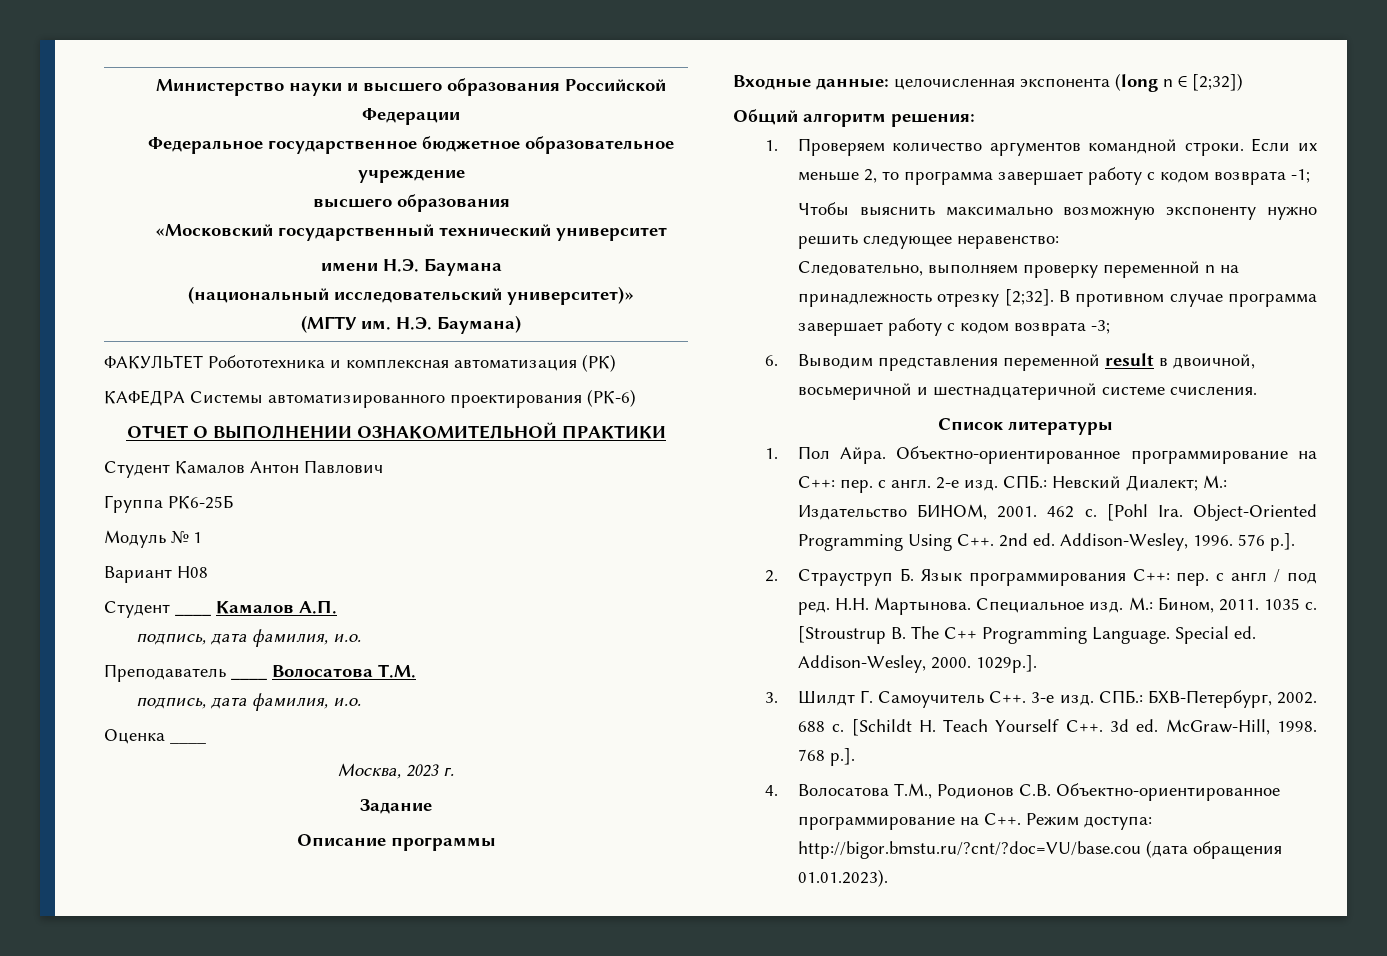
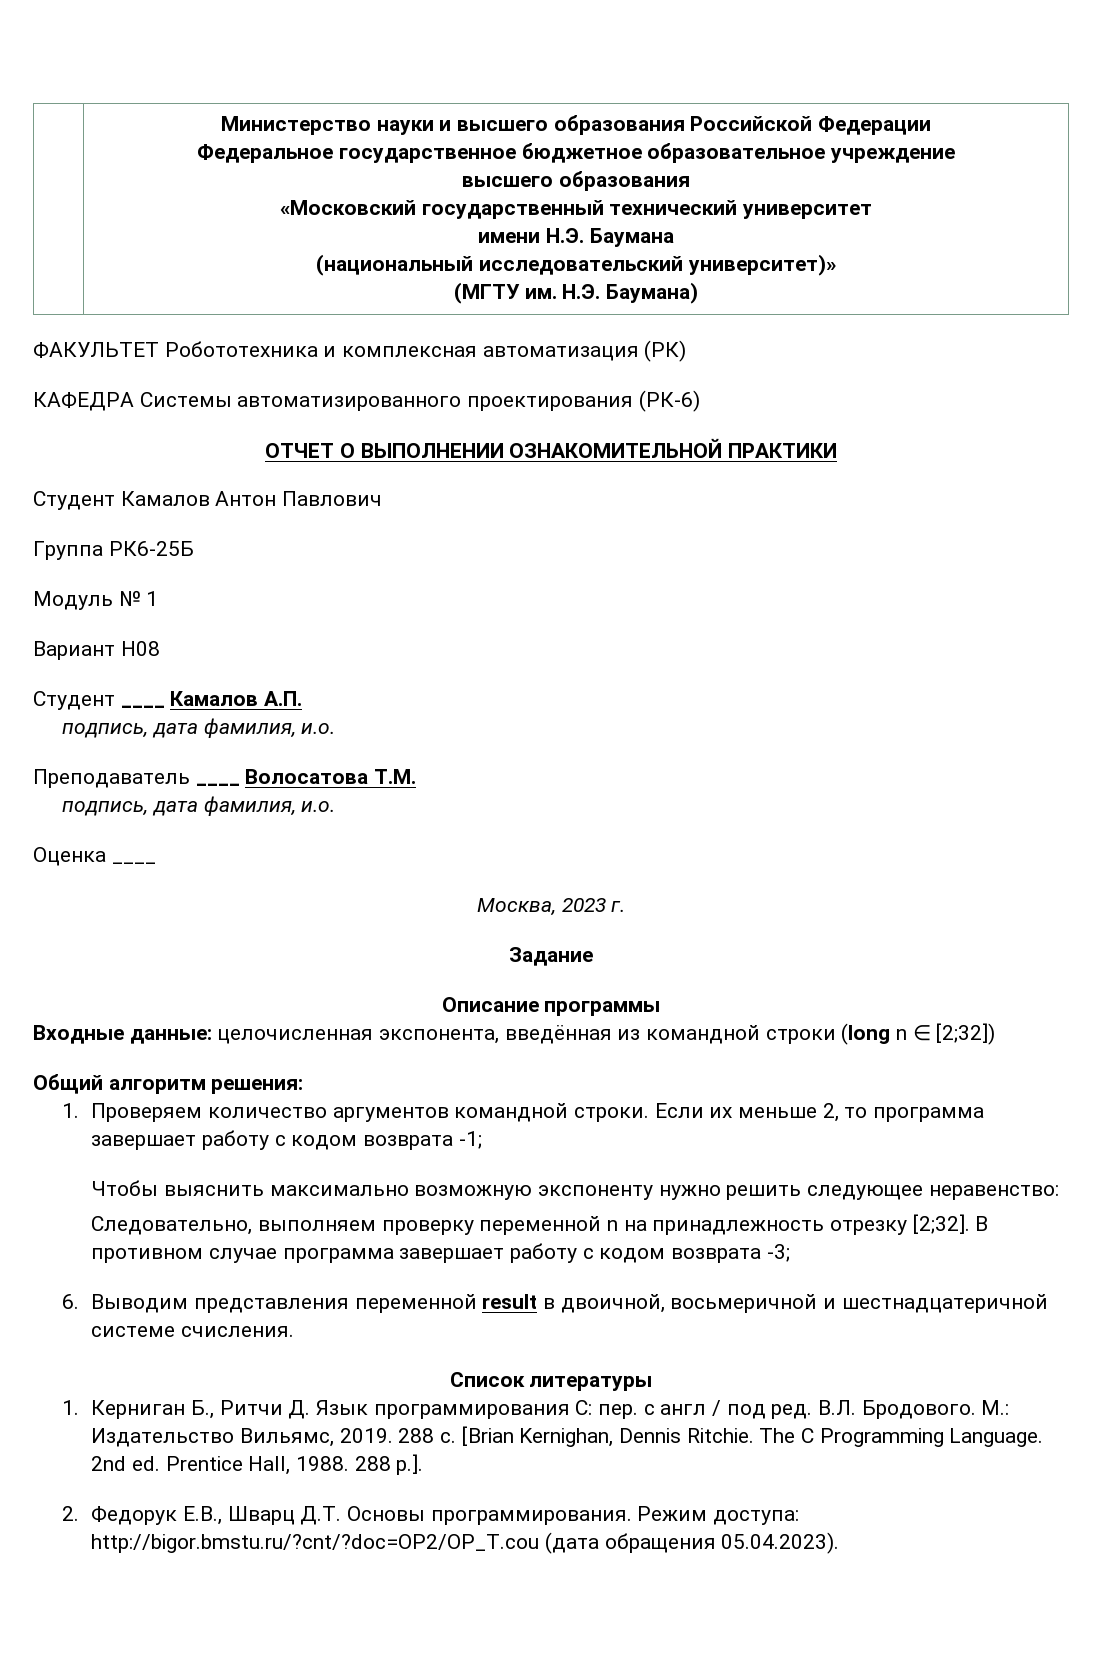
[1020,78,1110,87] экспонента -> [379,1025,836,1044] экспонента, введённая из командной строки
[797,446,1317,464] [797,475,1227,493] [797,504,1317,521] [797,533,1295,551] [765,568,914,586] Пол Айра. Объектно-ориентированное программирование на C++: пер. с англ. 2-е изд. СПБ.: Невский Диалект; М.: Издательство БИНОМ, 2001. 462 с. [Pohl Ira. Object-Oriented Programming Using C++. 2nd ed. Addison-Wesley, 1996. 576 p.]. // 2. Страуструп Б. -> [91,1400,311,1419] Керниган Б., Ритчи Д.
[1132,569,1170,581] C++: -> [575,1400,593,1415] C:
[835,597,1317,615] [797,626,1256,644] [797,655,1037,673] [765,690,1317,708] [797,719,1317,736] [797,748,855,766] [765,783,1280,801] [797,813,1021,830] Н.Н. Мартынова. Специальное изд. М.: Бином, 2011. 1035 c. [Stroustrup B. The C++ Programming Language. Special ed. Addison-Wesley, 2000. 1029p.]. // 3. Шилдт Г. Самоучитель C++. 3-е изд. СПБ.: БХВ-Петербург, 2002. 688 с. [Schildt H. Teach Yourself C++. 3d ed. McGraw-Hill, 1998. 768 p.]. // 4. Волосатова Т.М., Родионов С.В. Объектно-ориентированное программирование на С++. -> [818,1400,1010,1419] [91,1426,1044,1447] [91,1454,424,1475] [62,1506,632,1525] В.Л. Бродового. М.: Издательство Вильямс, 2019. 288 с. [Brian Kernighan, Dennis Ritchie. The C Programming Language. 2nd ed. Prentice Hall, 1988. 288 p.]. // 2. Федорук Е.В., Шварц Д.Т. Основы программирования.
[797,841,1141,859] http://bigor.bmstu.ru/?cnt/?doc=VU/base.cou -> [91,1534,540,1553] http://bigor.bmstu.ru/?cnt/?doc=OP2/OP_T.cou
[797,869,888,887] 01.01.2023). -> [721,1532,840,1554] 05.04.2023).

